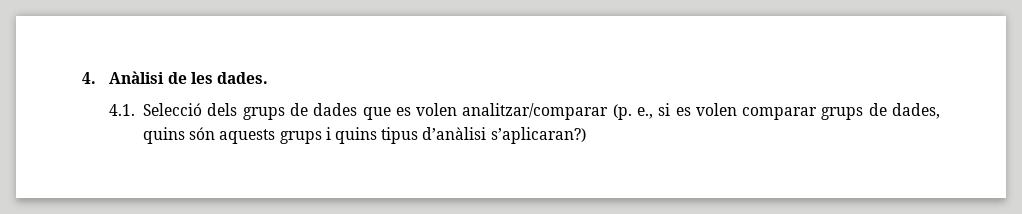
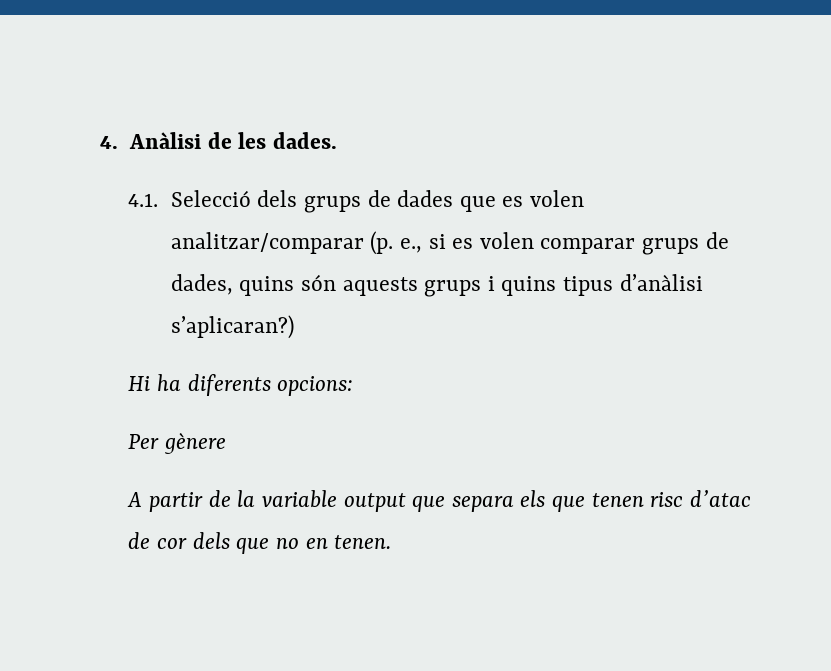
(586, 135) none -> [128,374,354,396] [128,432,227,454] [127,490,751,512] [128,532,392,554] // Hi ha diferents opcions: // Per gènere // A partir de la variable output que separa els que tenen risc d’atac de cor dels que no en tenen.

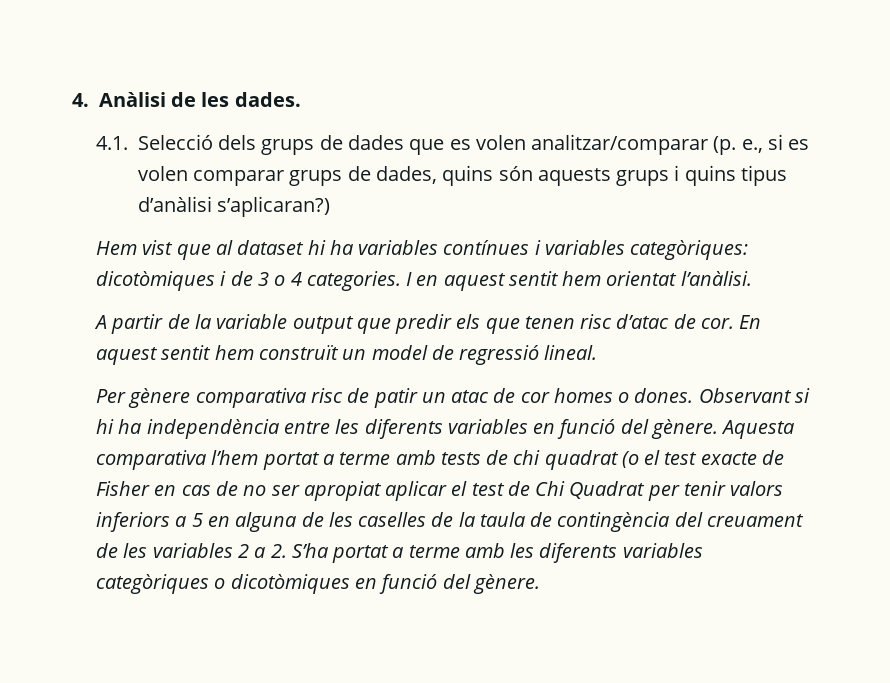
[128,374,354,396] [128,432,227,454] Hi ha diferents opcions: // Per gènere -> [96,240,749,260] [96,271,752,291] Hem vist que al dataset hi ha variables contínues i variables categòriques: dicotòmiques i de 3 o 4 categories. I en aquest sentit hem orientat l’anàlisi.
[451,495,514,512] separa -> [395,314,453,334] predir
[157,532,392,554] cor dels que no en tenen. -> [700,315,762,329] [96,345,598,365] [96,388,810,408] [96,419,795,439] [96,450,784,470] [96,481,784,501] [96,512,804,532] [96,543,703,563] [96,574,540,594] cor. En aquest sentit hem construït un model de regressió lineal. // Per gènere comparativa risc de patir un atac de cor homes o dones. Observant si hi ha independència entre les diferents variables en funció del gènere. Aquesta comparativa l’hem portat a terme amb tests de chi quadrat (o el test exacte de Fisher en cas de no ser apropiat aplicar el test de Chi Quadrat per tenir valors inferiors a 5 en alguna de les caselles de la taula de contingència del creuament de les variables 2 a 2. S’ha portat a terme amb les diferents variables categòriques o dicotòmiques en funció del gènere.

